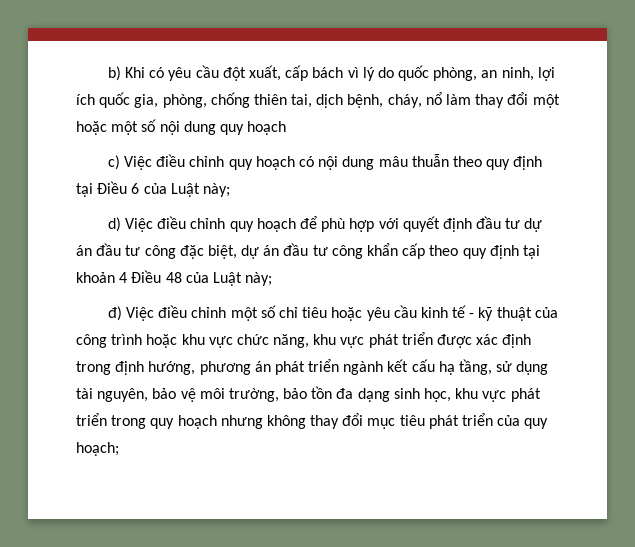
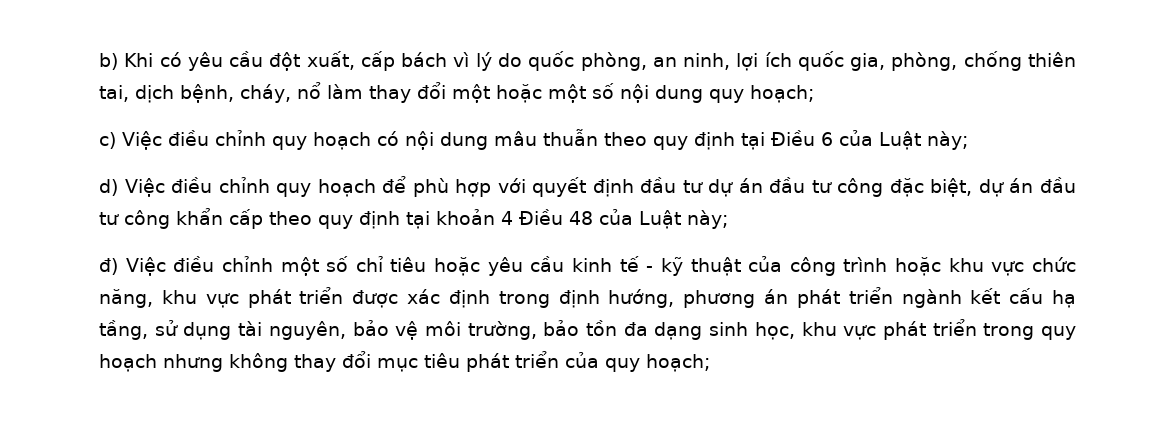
[247,121,287,135] hoạch -> [750,85,814,103] hoạch;

